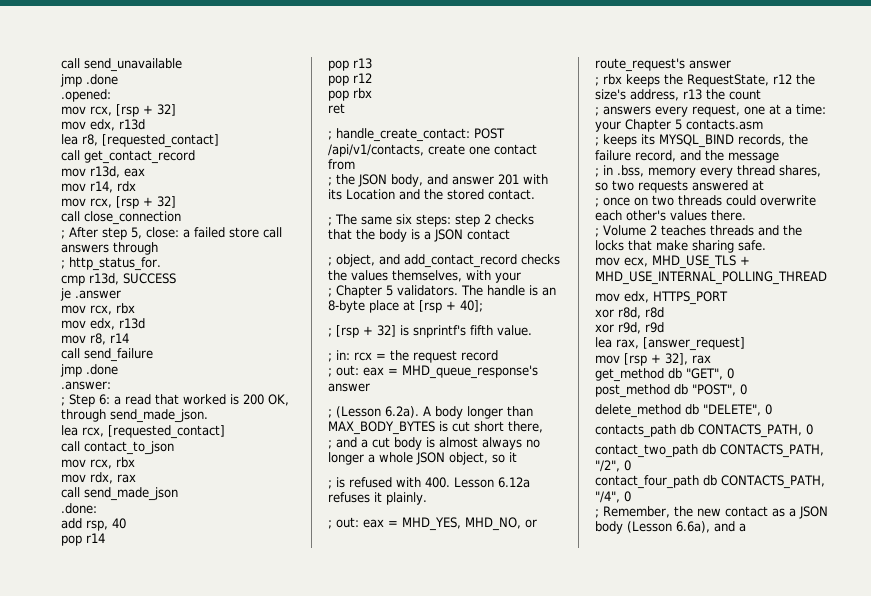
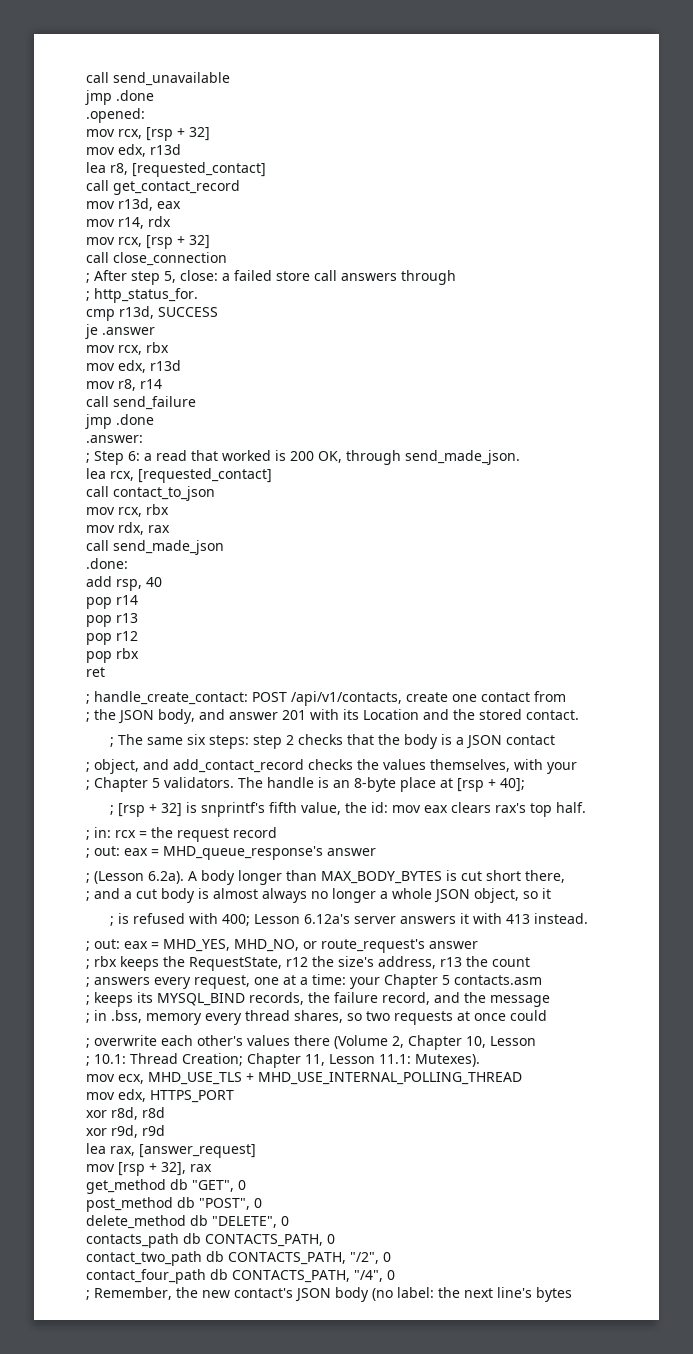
[497,325,532,336] value. -> [300,802,586,817] value, the id: mov eax clears rax's top half.
[425,477,530,488] [328,492,427,505] 400. Lesson 6.12a refuses it plainly. -> [221,913,588,926] 400; Lesson 6.12a's server answers it with 413 instead.
[692,180,764,191] [595,195,816,207] [595,210,746,221] [595,225,802,237] [595,240,766,253] answered at // ; once on two threads could overwrite each other's values there. // ; Volume 2 teaches threads and the locks that make sharing safe. -> [457,1010,547,1021] [86,1035,536,1050] [86,1053,480,1068] at once could // ; overwrite each other's values there (Volume 2, Chapter 10, Lesson // ; 10.1: Thread Creation; Chapter 11, Lesson 11.1: Mutexes).
[725,506,828,519] [595,521,746,534] contact as a JSON body (Lesson 6.6a), and a -> [234,1287,572,1302] contact's JSON body (no label: the next line's bytes

